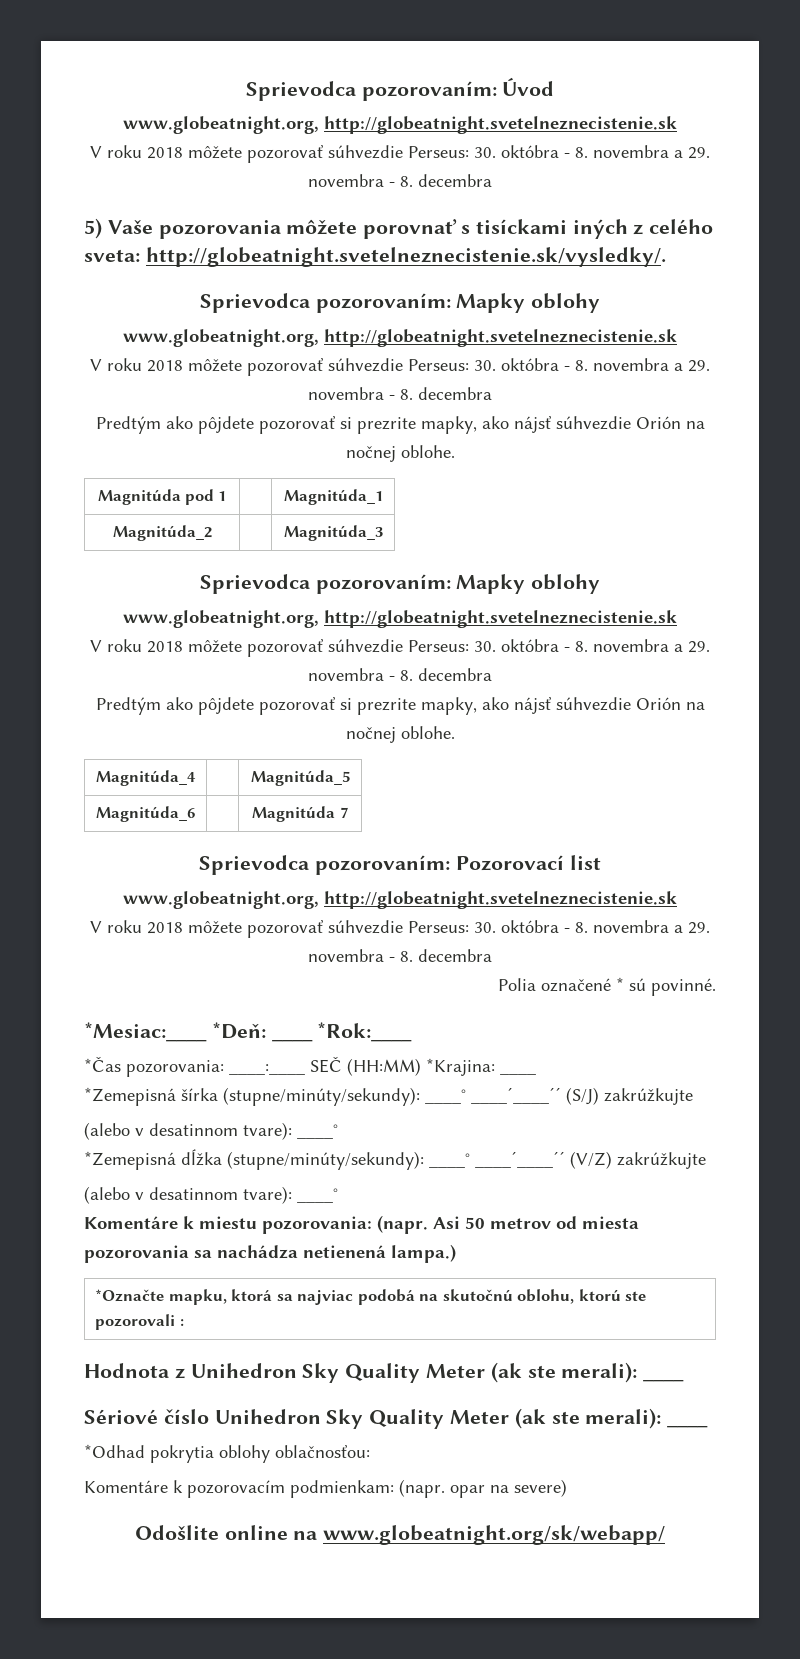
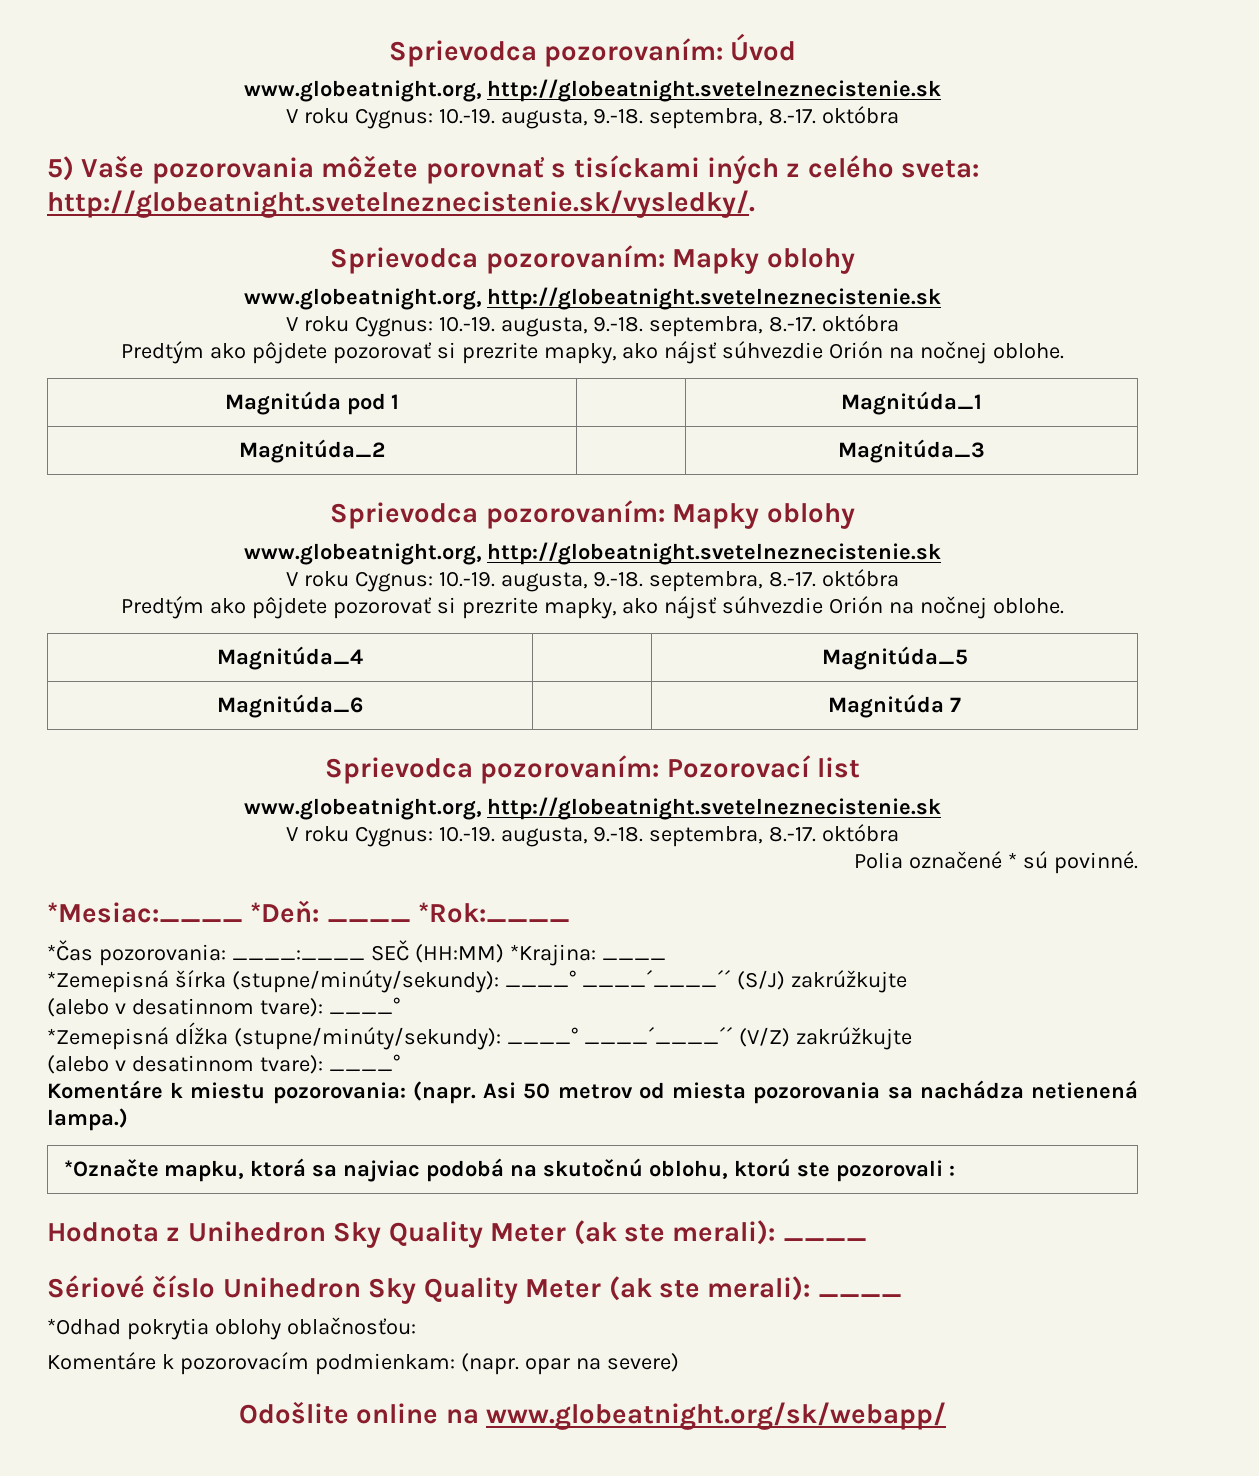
[147,145,710,163] [308,174,492,187] 2018 môžete pozorovať súhvezdie Perseus: 30. októbra - 8. novembra a 29. novembra - 8. decembra -> [354,106,900,129] Cygnus: 10.-19. augusta, 9.-18. septembra, 8.-17. októbra
[147,358,710,376] [308,387,492,400] 2018 môžete pozorovať súhvezdie Perseus: 30. októbra - 8. novembra a 29. novembra - 8. decembra -> [354,314,900,337] Cygnus: 10.-19. augusta, 9.-18. septembra, 8.-17. októbra
[147,639,710,657] [308,668,492,681] 2018 môžete pozorovať súhvezdie Perseus: 30. októbra - 8. novembra a 29. novembra - 8. decembra -> [354,569,900,592] Cygnus: 10.-19. augusta, 9.-18. septembra, 8.-17. októbra
[147,920,710,938] [308,949,492,962] 2018 môžete pozorovať súhvezdie Perseus: 30. októbra - 8. novembra a 29. novembra - 8. decembra -> [354,824,900,847] Cygnus: 10.-19. augusta, 9.-18. septembra, 8.-17. októbra

